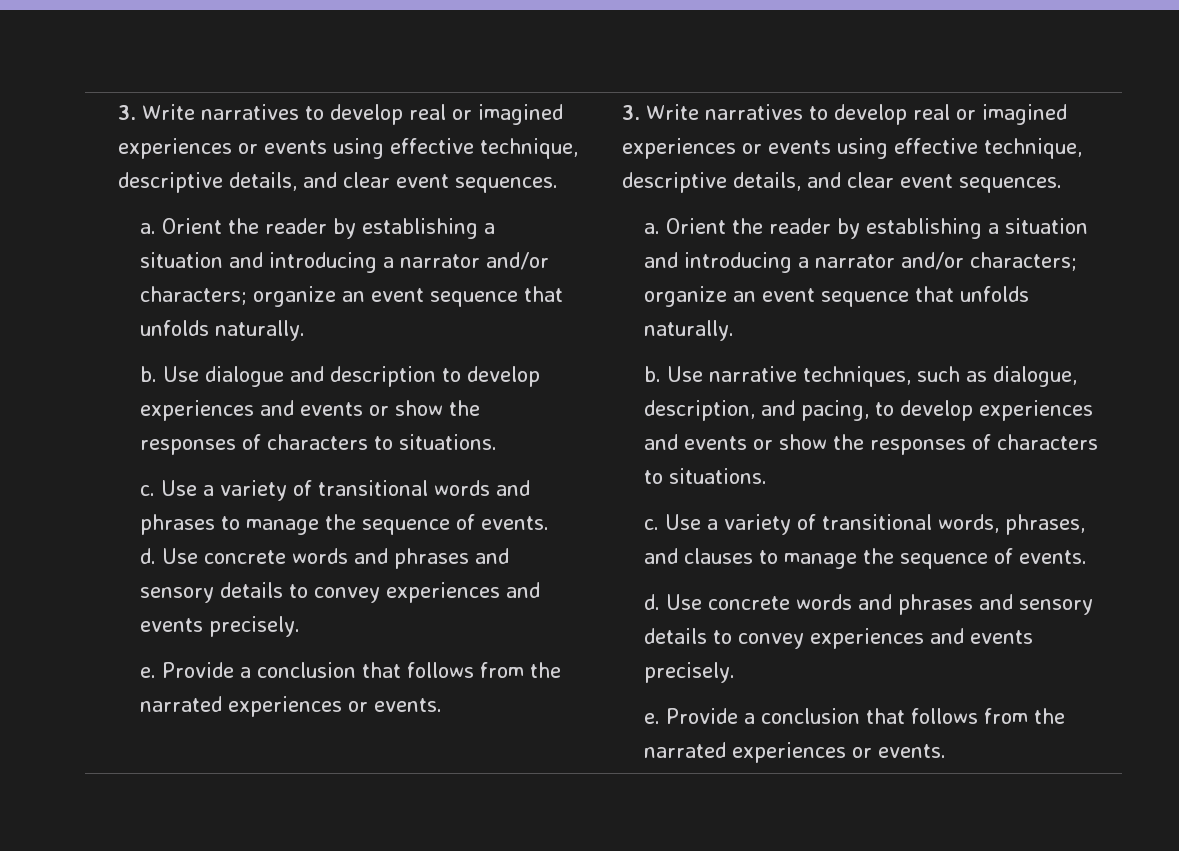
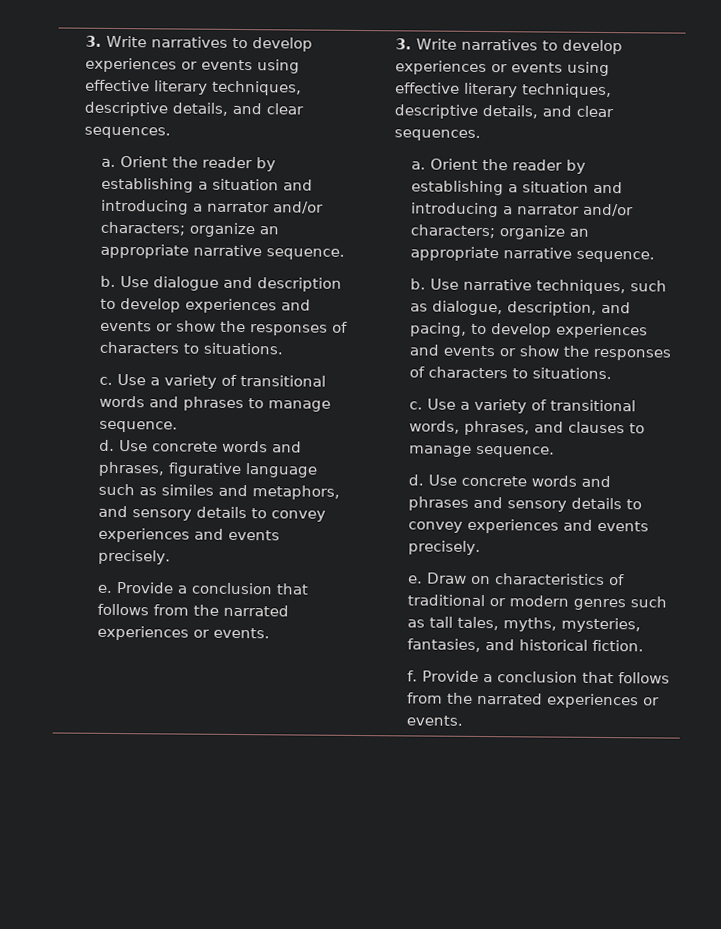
[117,104,563,125] [117,138,578,159] [117,172,449,193] 3. Write narratives to develop real or imagined experiences or events using effective technique, descriptive details, and clear event -> [84,35,313,52] [84,57,300,74] [84,79,302,96] [83,101,304,117] 3. Write narratives to develop experiences or events using effective literary techniques, descriptive details, and clear
[370,286,563,307] [139,320,305,341] event sequence that unfolds naturally. -> [99,243,345,260] appropriate narrative sequence.
[324,514,549,535] [139,548,469,569] the sequence of events. // d. Use concrete words and phrases -> [98,420,178,433] [98,439,302,453] [97,461,318,478] [97,483,340,500] sequence. // d. Use concrete words and phrases, figurative language such as similes and metaphors,
[912,104,1067,125] [621,138,1082,159] [621,172,953,193] real or imagined experiences or events using effective technique, descriptive details, and clear event -> [394,60,610,77] [394,82,612,99] [393,104,614,119] experiences or events using effective literary techniques, descriptive details, and clear
[761,286,1029,307] [643,320,734,341] event sequence that unfolds naturally. -> [409,246,655,263] appropriate narrative sequence.
[862,548,1087,569] the sequence of events. -> [475,445,555,458] sequence.
(660, 718) none -> [426,572,625,586] [406,594,667,611] [406,616,641,633] [406,638,644,652] [406,670,418,682] Draw on characteristics of traditional or modern genres such as tall tales, myths, mysteries, fantasies, and historical fiction. // f.

